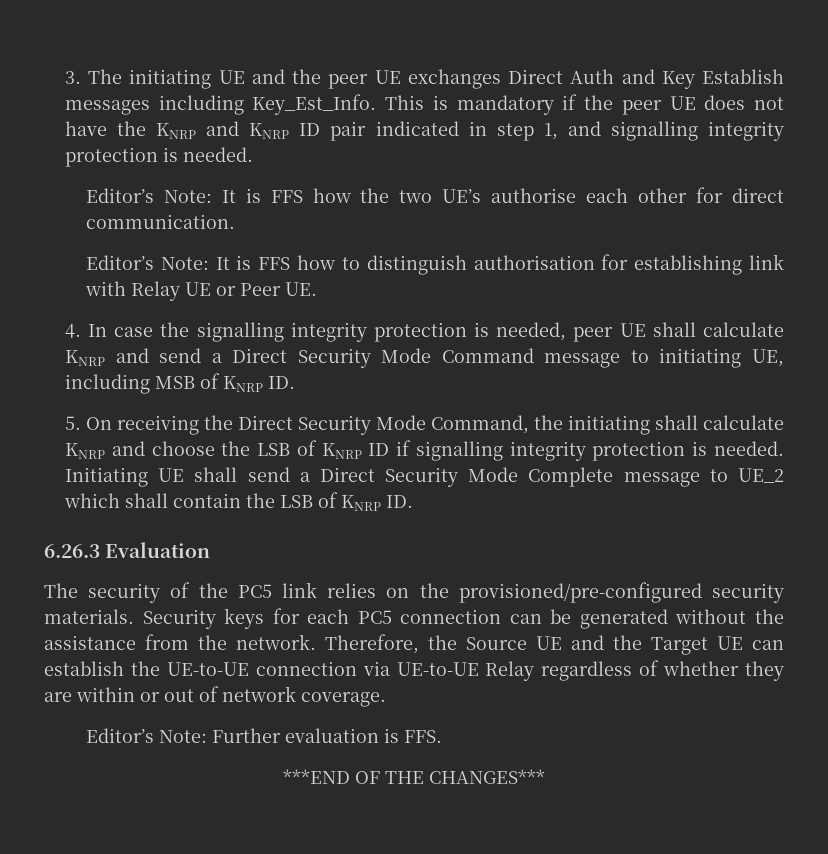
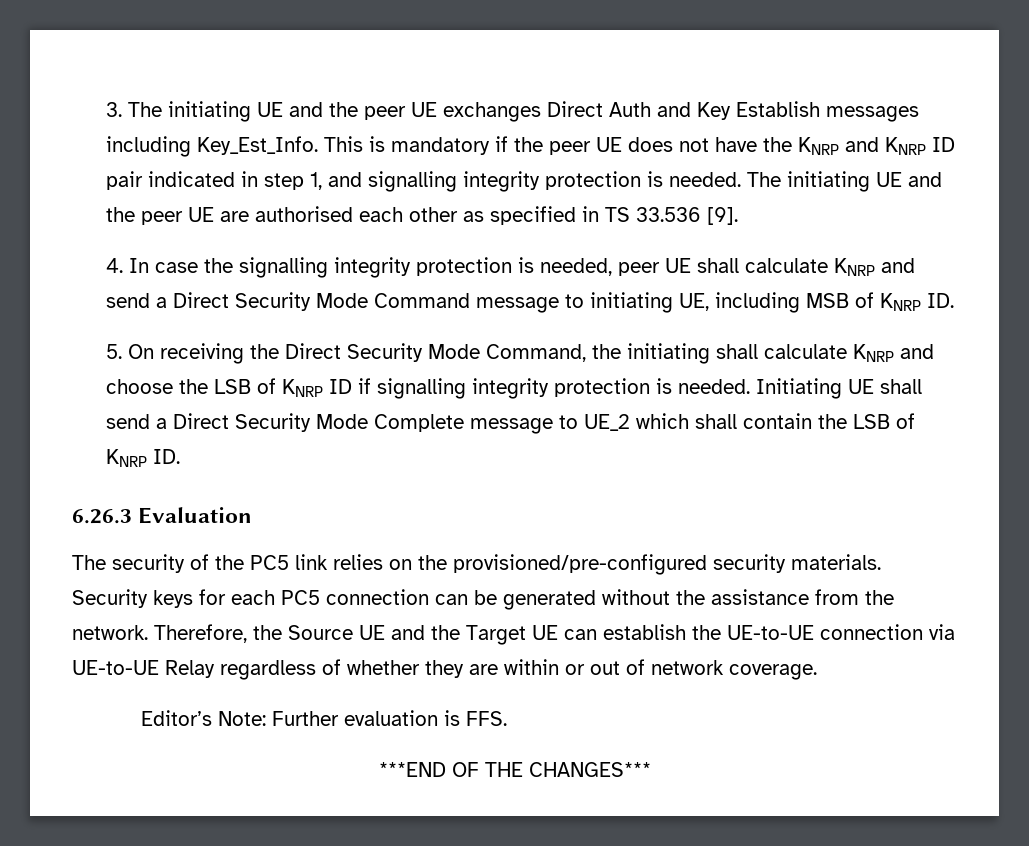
[85,187,784,203] [85,214,235,229] [85,254,785,275] [84,281,317,301] // Editor’s Note: It is FFS how the two UE’s authorise each other for direct communication. // Editor’s Note: It is FFS how to distinguish authorisation for establishing link with Relay UE or Peer UE. -> [747,171,943,192] [106,206,739,225] The initiating UE and the peer UE are authorised each other as specified in TS 33.536 [9].

